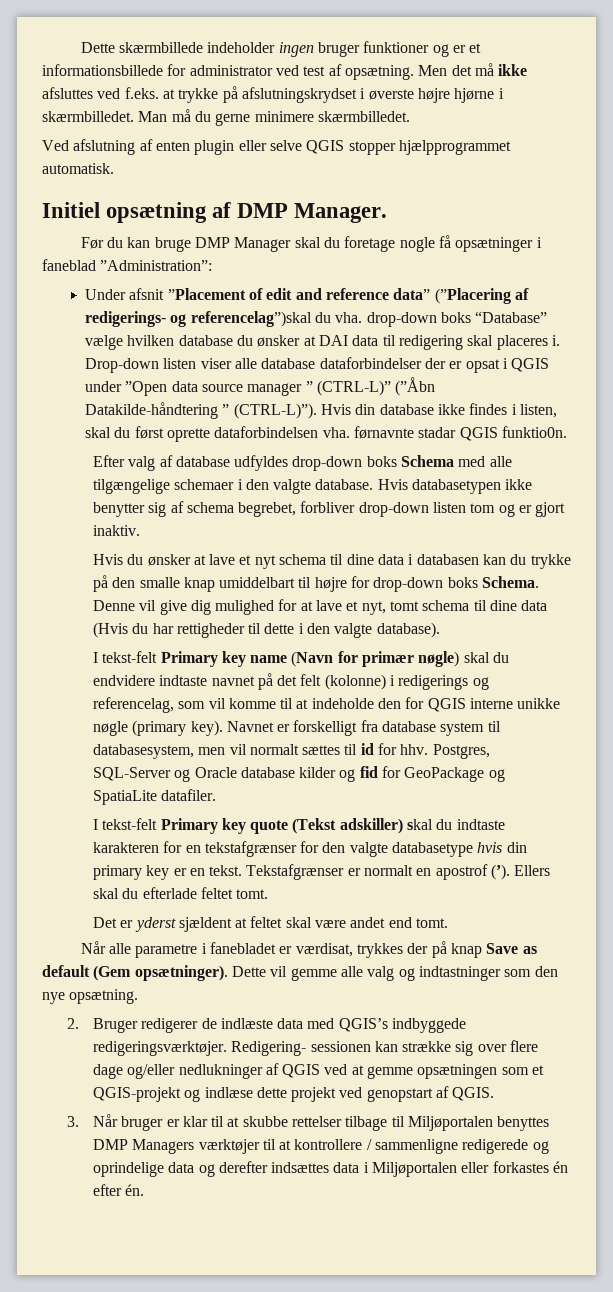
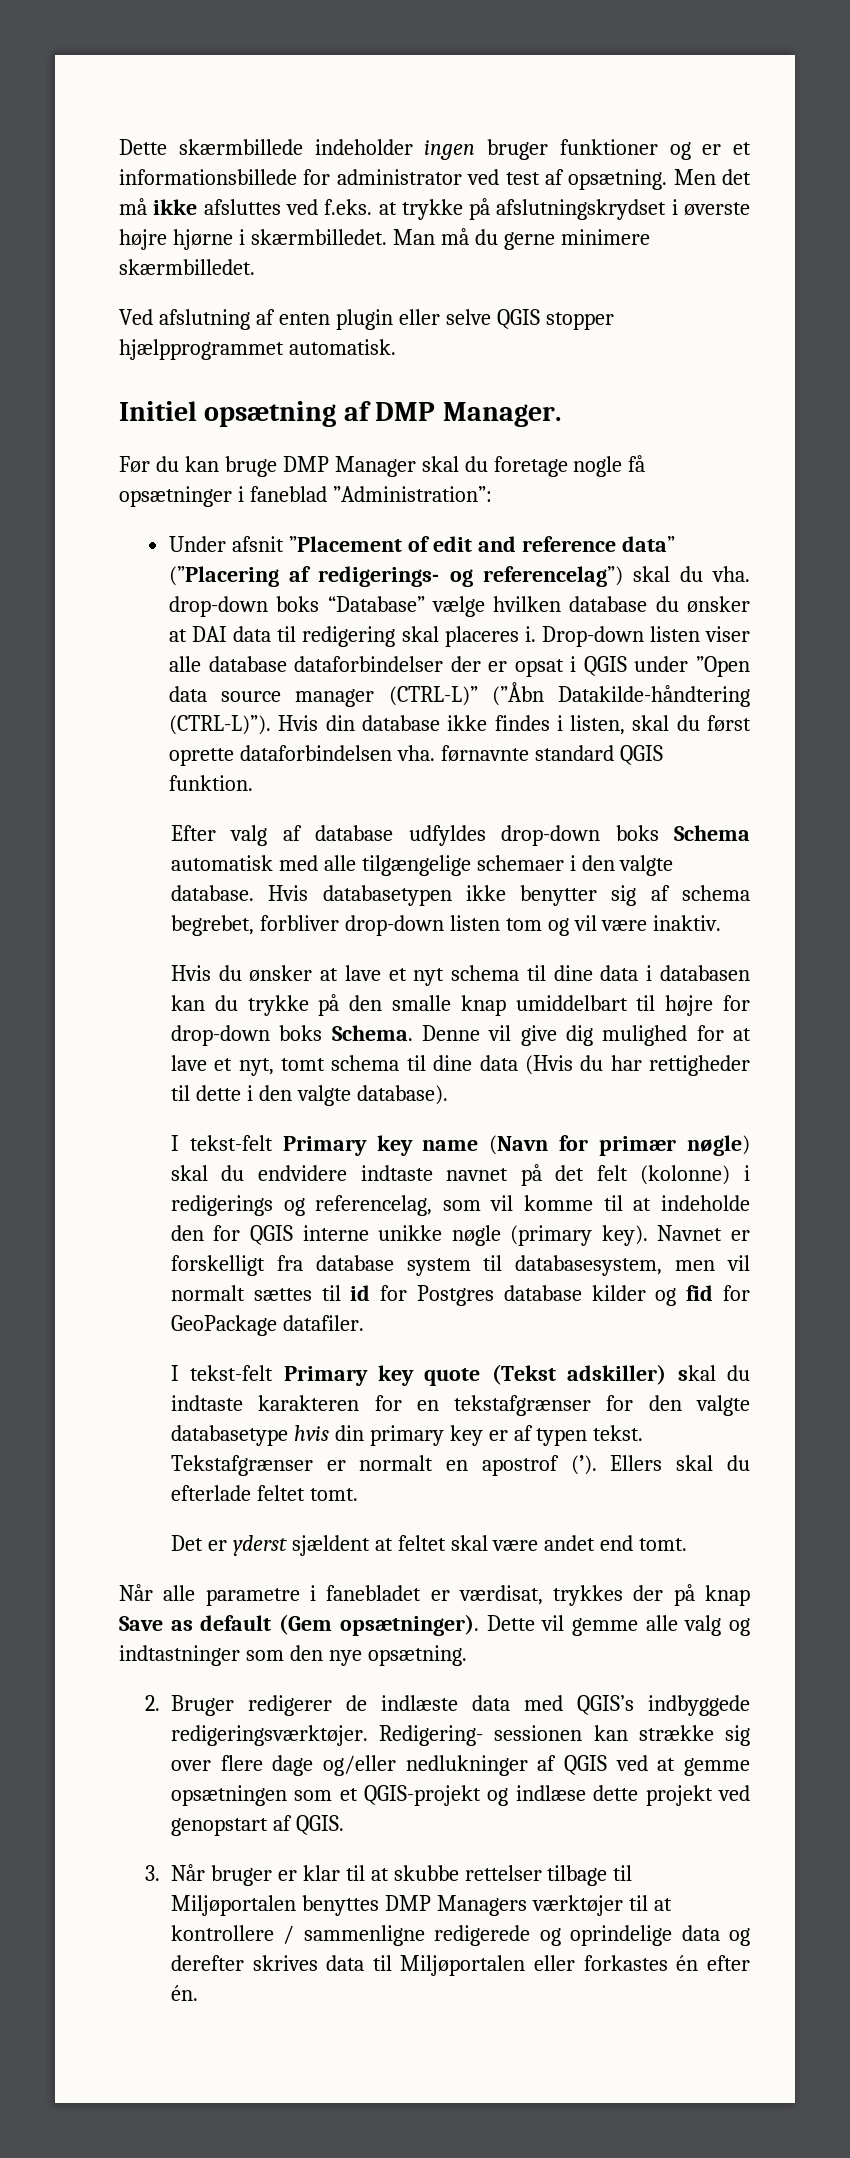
[190,311,312,327] referencelag”)skal -> [482,566,670,587] referencelag”) skal
[305,381,313,392] ” -> (375, 698) none
[222,404,230,415] ” -> (750, 696) none
[418,426,567,441] stadar QGIS funktio0n. -> [534,745,663,765] [169,775,254,791] standard QGIS funktion.
(455, 461) none -> [170,855,273,871] automatisk
[519,502,566,517] er gjort -> [573,915,648,931] vil være
[400,744,490,759] [92,767,237,782] hhv. Postgres, SQL-Server og Oracle -> [416,1285,494,1306] Postgres
[488,769,505,782] [92,790,157,805] og SpatiaLite -> (277, 1325) none
[189,868,205,876] en -> [513,1425,588,1446] af typen
[271,1162,369,1173] indsættes data i -> [252,1955,392,1971] skrives data til

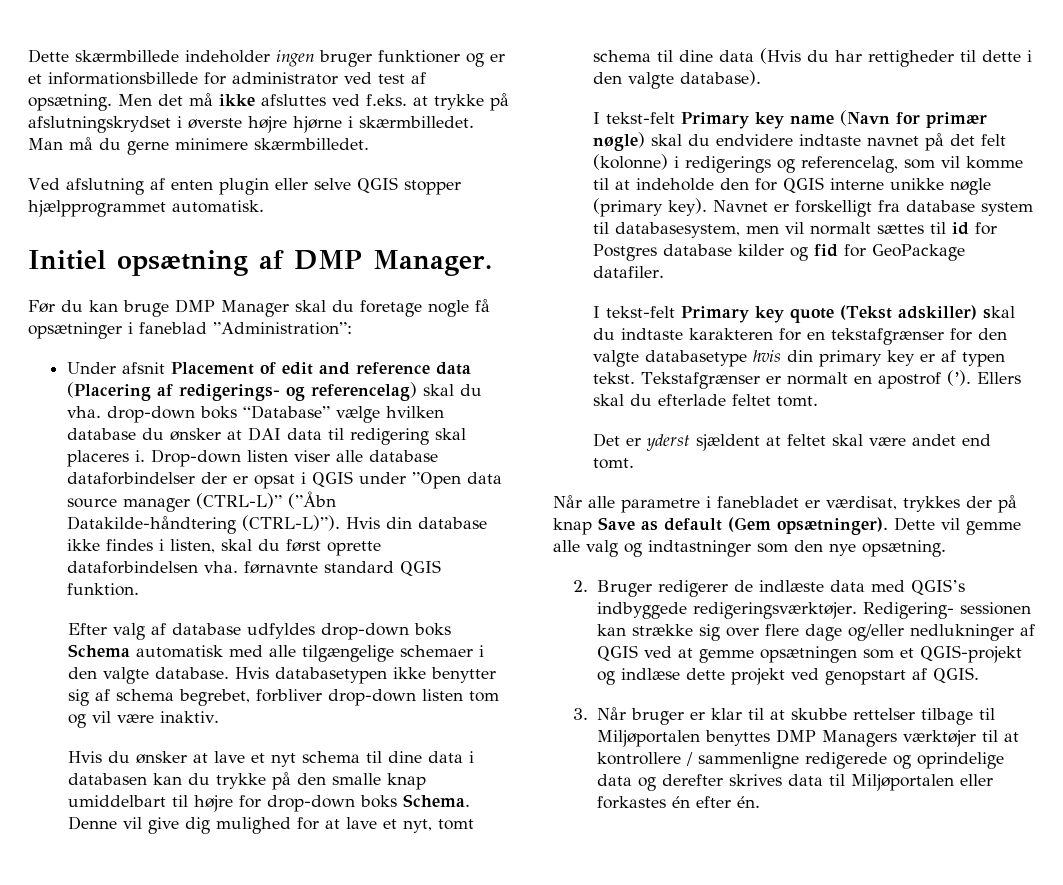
[289,536,403,552] ”Placement -> [171,362,255,375] Placement
[621,536,675,552] [169,566,280,587] data” (”Placering -> [436,362,472,375] [67,382,152,401] data (Placering
[482,566,623,587] referencelag”) -> [311,382,418,401] referencelag)

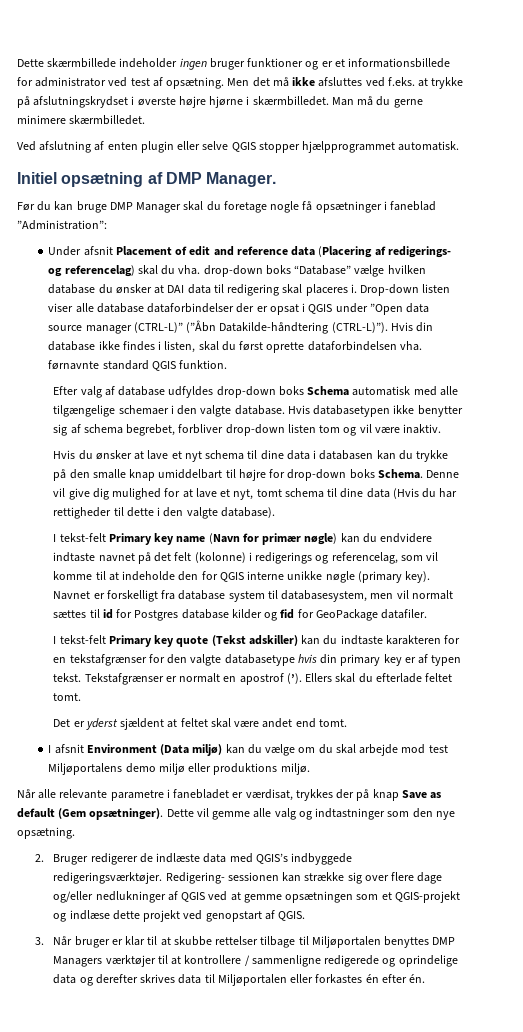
[650,134,682,146] skal -> [340,533,360,543] kan
[982,306,1015,319] skal -> [301,635,321,645] kan
(634, 463) none -> [48,744,448,756] [48,763,310,775] // I afsnit Environment (Data miljø) kan du vælge om du skal arbejde mod test Miljøportalens demo miljø eller produktions miljø.
(615, 502) none -> [59,789,108,799] relevante

